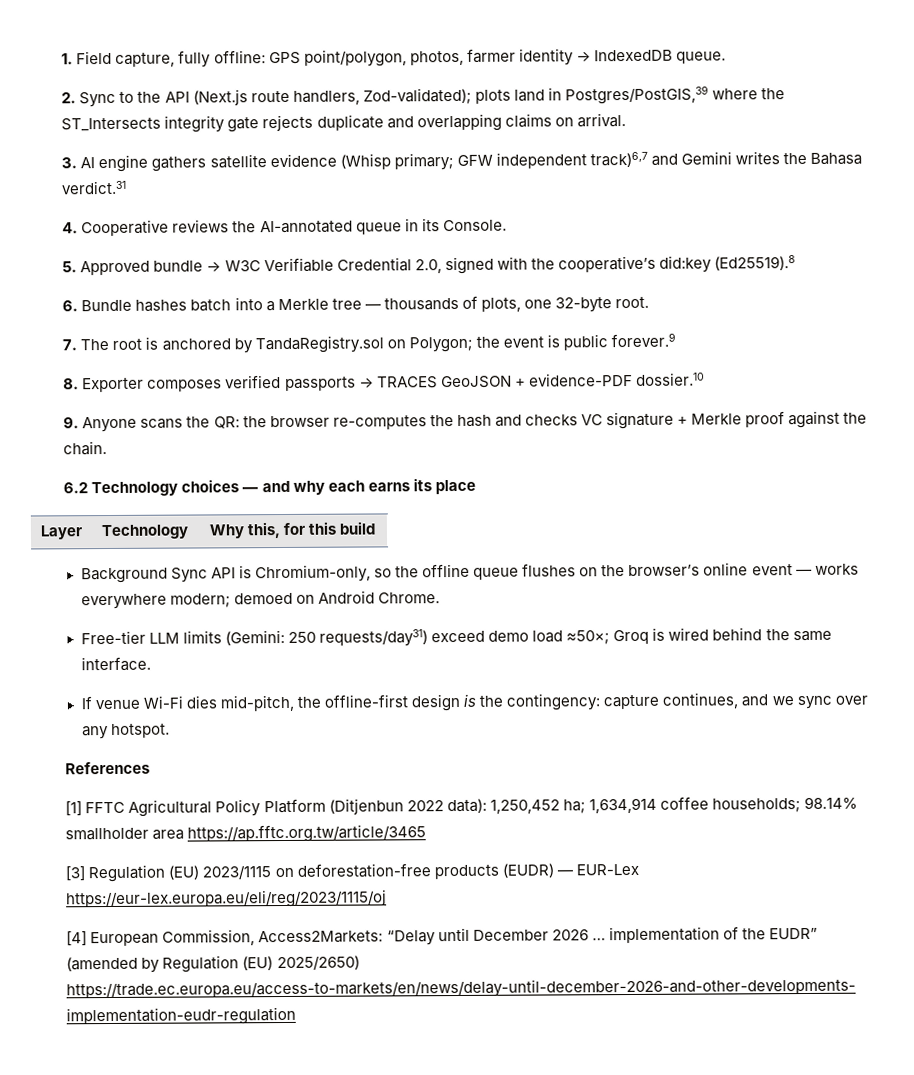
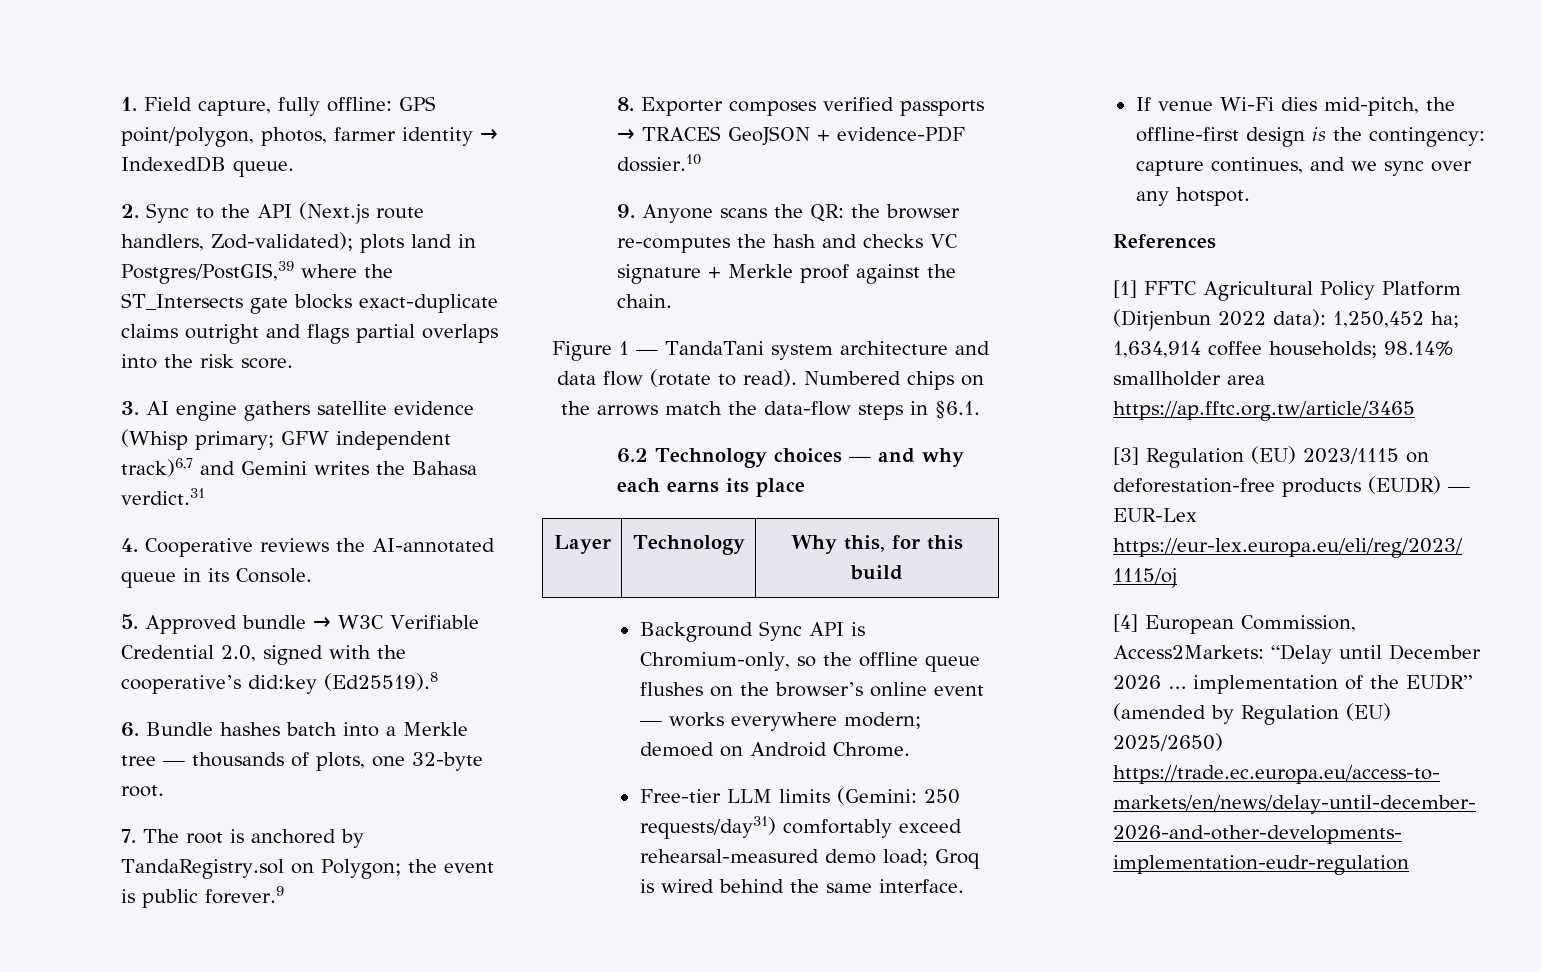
[164,113,626,133] integrity gate rejects duplicate and overlapping claims on arrival. -> [250,294,499,314] [121,324,499,344] [121,354,294,369] gate blocks exact-duplicate claims outright and flags partial overlaps into the risk score.
(108, 448) none -> [551,341,991,361] [557,369,984,390] [561,401,980,420] // Figure 1 — TandaTani system architecture and data flow (rotate to read). Numbered chips on the arrows match the data-flow steps in §6.1.
[431,630,611,645] exceed demo load ≈50×; -> [782,819,962,838] [639,849,928,866] comfortably exceed rehearsal-measured demo load;

